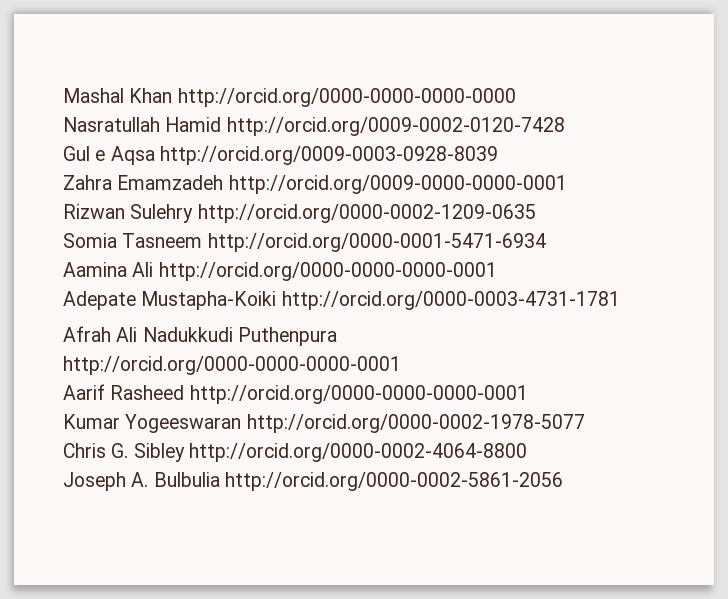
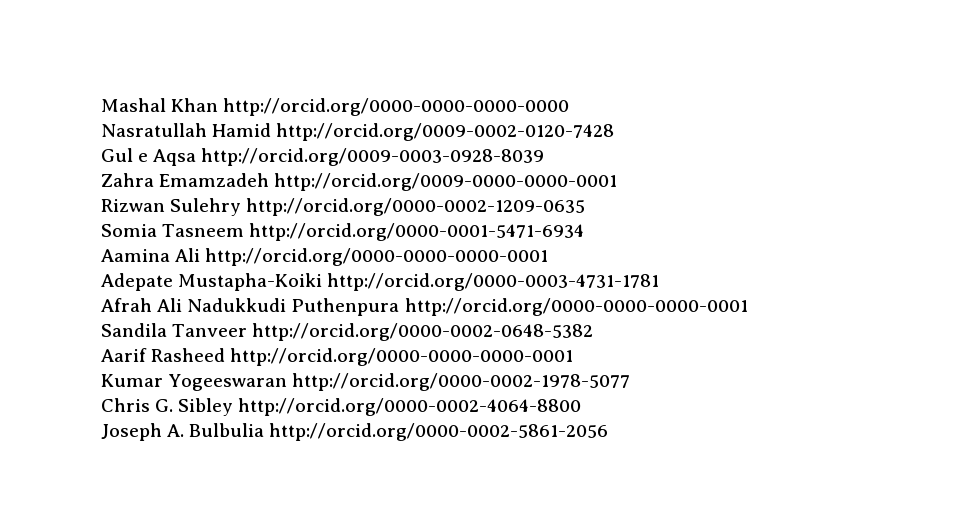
(401, 365) none -> [101,323,594,341] // Sandila Tanveer http://orcid.org/0000-0002-0648-5382

